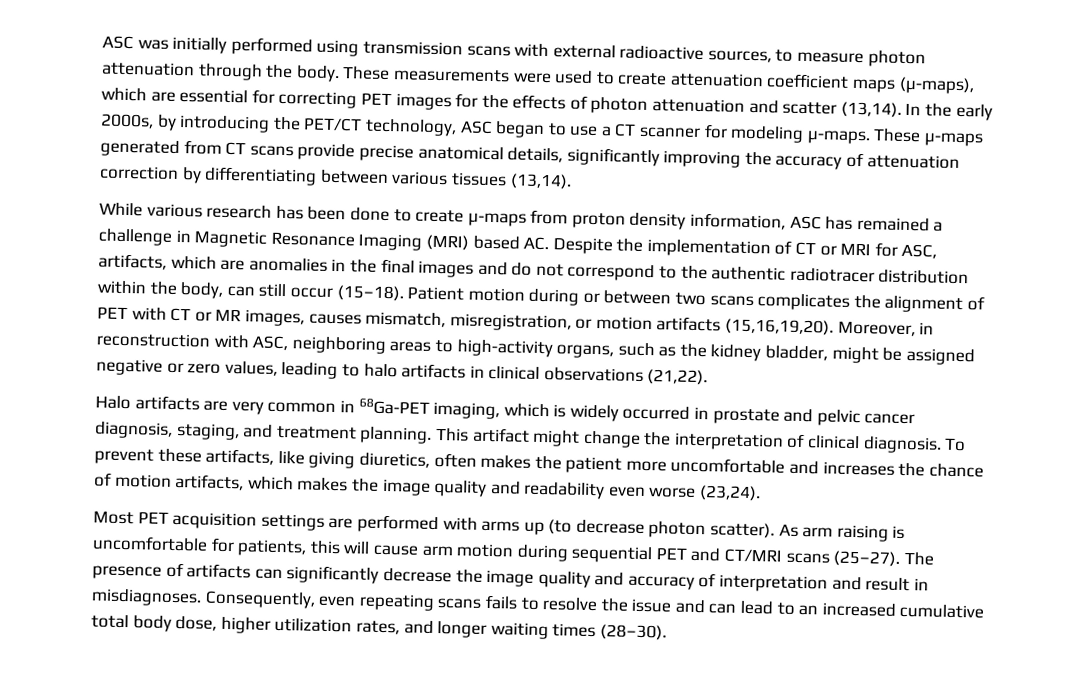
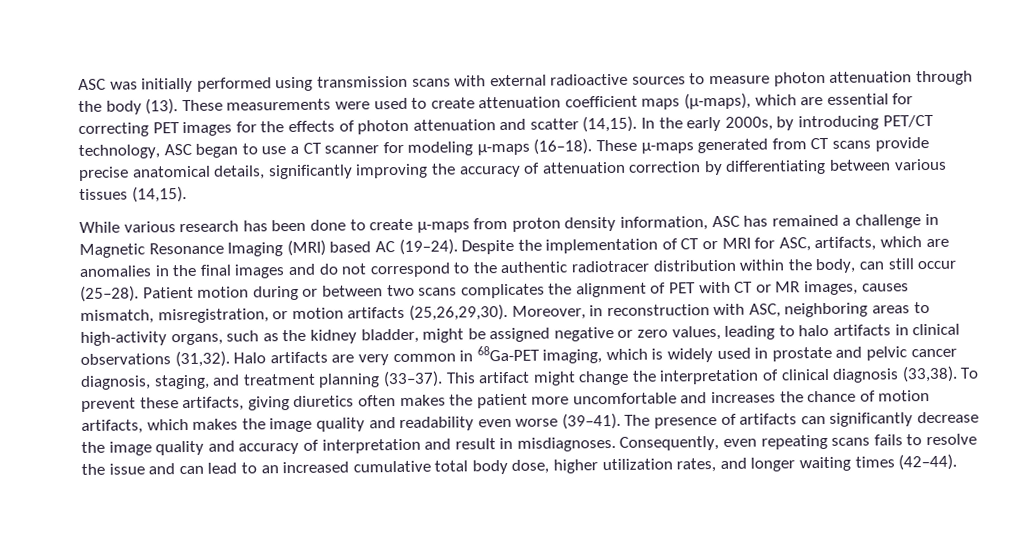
[707,50,772,63] sources, -> [631,76,686,85] sources
[295,65,340,83] body. -> [105,98,179,115] body (13).
[840,101,902,118] (13,14). -> [582,115,638,133] (14,15).
[272,116,301,131] the -> (880, 123) none
[806,130,871,145] μ-maps. -> [476,138,593,156] μ-maps (16–18).
[509,173,572,190] (13,14). -> [131,186,187,203] (14,15).
[523,236,550,251] AC. -> [374,238,458,256] AC (19–24).
[336,285,404,302] (15–18). -> [80,285,139,303] (25–28).
[725,318,835,336] (15,16,19,20). -> [408,303,508,321] (25,26,29,30).
[647,369,709,386] (21,22). // -> [174,350,230,368] (31,32).
[622,405,691,420] occurred -> [716,347,751,360] used
[359,426,433,444] planning. -> [318,370,443,388] planning (33–37).
[862,436,942,454] diagnosis. -> [832,365,958,383] diagnosis (33,38).
[277,450,430,469] like giving diuretics, -> [247,395,355,411] giving diuretics
[699,485,762,502] [93,510,906,542] [92,535,901,567] (23,24). // Most PET acquisition settings are performed with arms up (to decrease photon scatter). As arm raising is uncomfortable for patients, this will cause arm motion during sequential PET and CT/MRI scans (25–27). -> [561,412,621,430] (39–41).
[599,624,667,641] (28–30). -> [898,453,958,471] (42–44).

